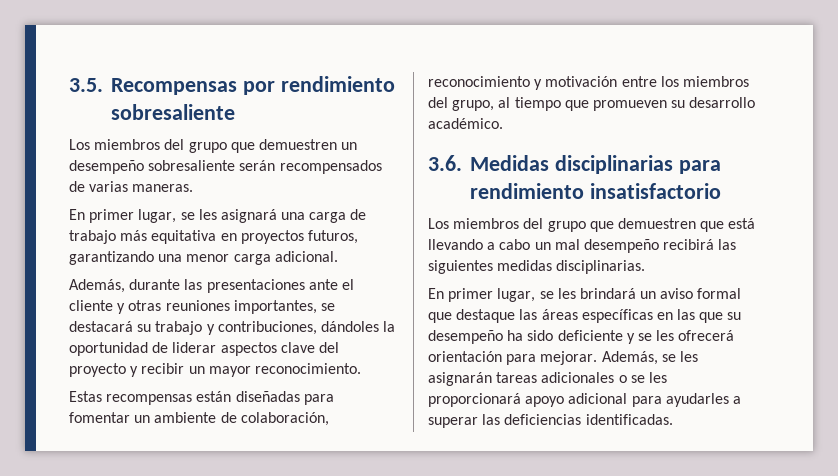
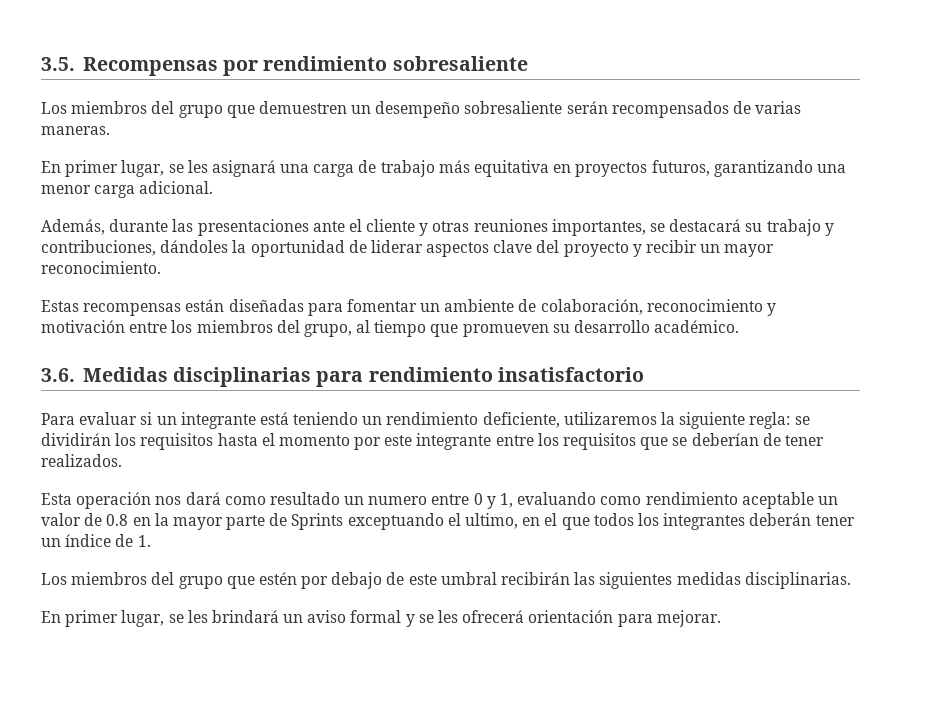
[428,218,756,232] [428,239,715,253] // Los miembros del grupo que demuestren que está llevando a cabo un mal desempeño recibirá -> [41,412,810,429] [41,433,824,450] [41,454,122,467] [41,492,838,509] [41,513,855,530] [41,534,151,547] [41,572,571,589] // Para evaluar si un integrante está teniendo un rendimiento deficiente, utilizaremos la siguiente regla: se dividirán los requisitos hasta el momento por este integrante entre los requisitos que se deberían de tener realizados. // Esta operación nos dará como resultado un numero entre 0 y 1, evaluando como rendimiento aceptable un valor de 0.8 en la mayor parte de Sprints exceptuando el ultimo, en el que todos los integrantes deberán tener un índice de 1. // Los miembros del grupo que estén por debajo de este umbral recibirán
[428,309,742,323] [428,330,623,344] que destaque las áreas específicas en las que su desempeño ha sido deficiente -> (402, 616) none
[601,351,698,365] [428,372,667,386] [428,393,741,407] [428,414,673,428] Además, se les asignarán tareas adicionales o se les proporcionará apoyo adicional para ayudarles a superar las deficiencias identificadas. -> (721, 618) none

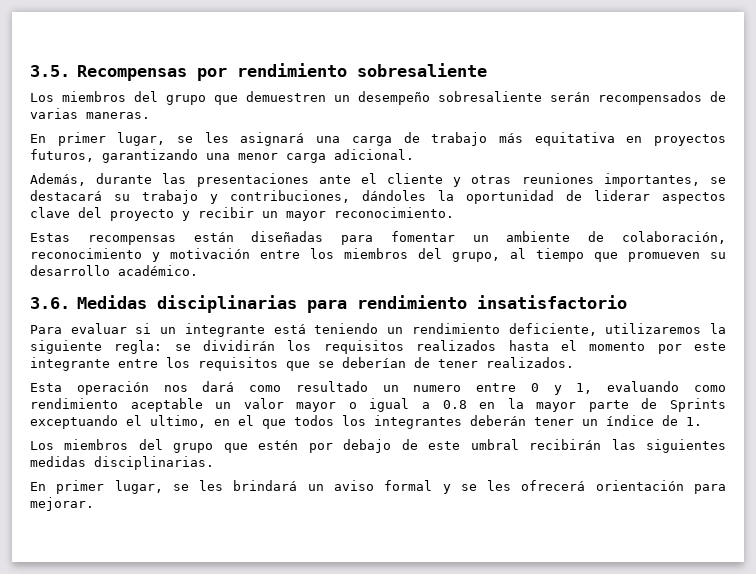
(214, 441) none -> [416,340,497,351] realizados
[84,513,103,526] de -> [296,398,430,412] mayor o igual a

